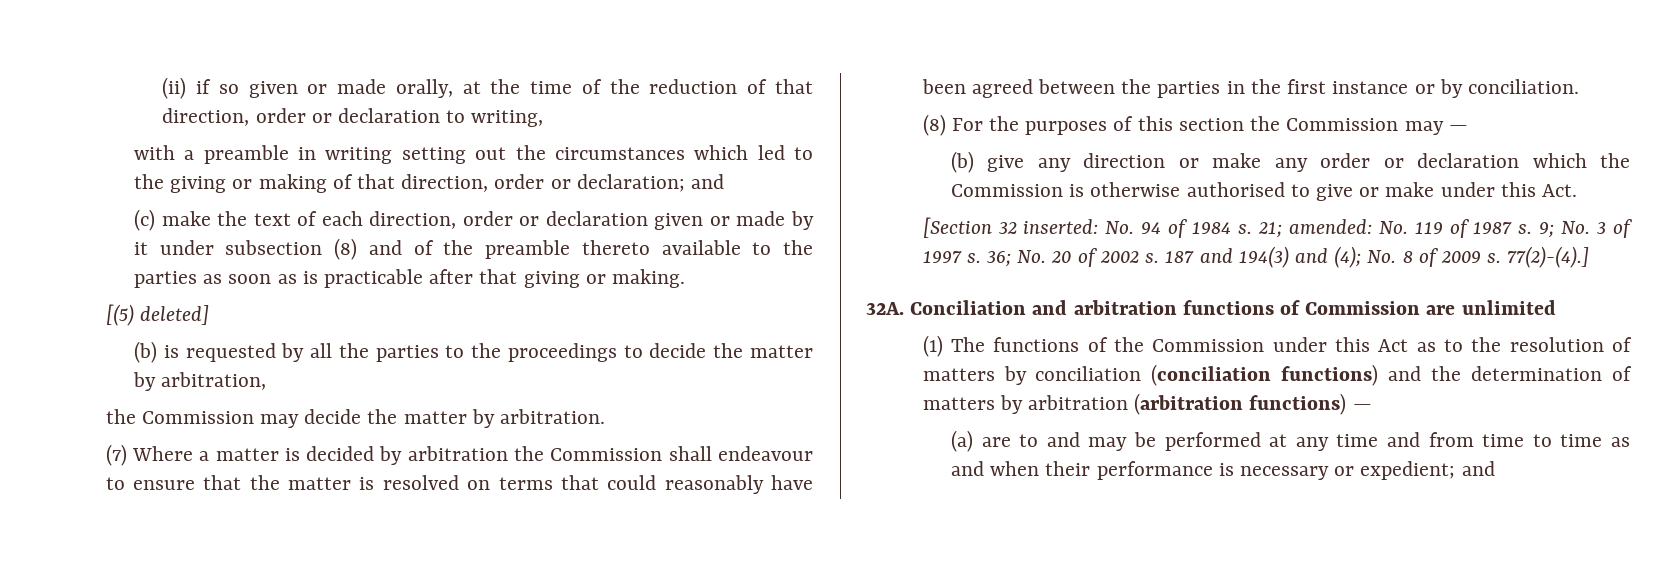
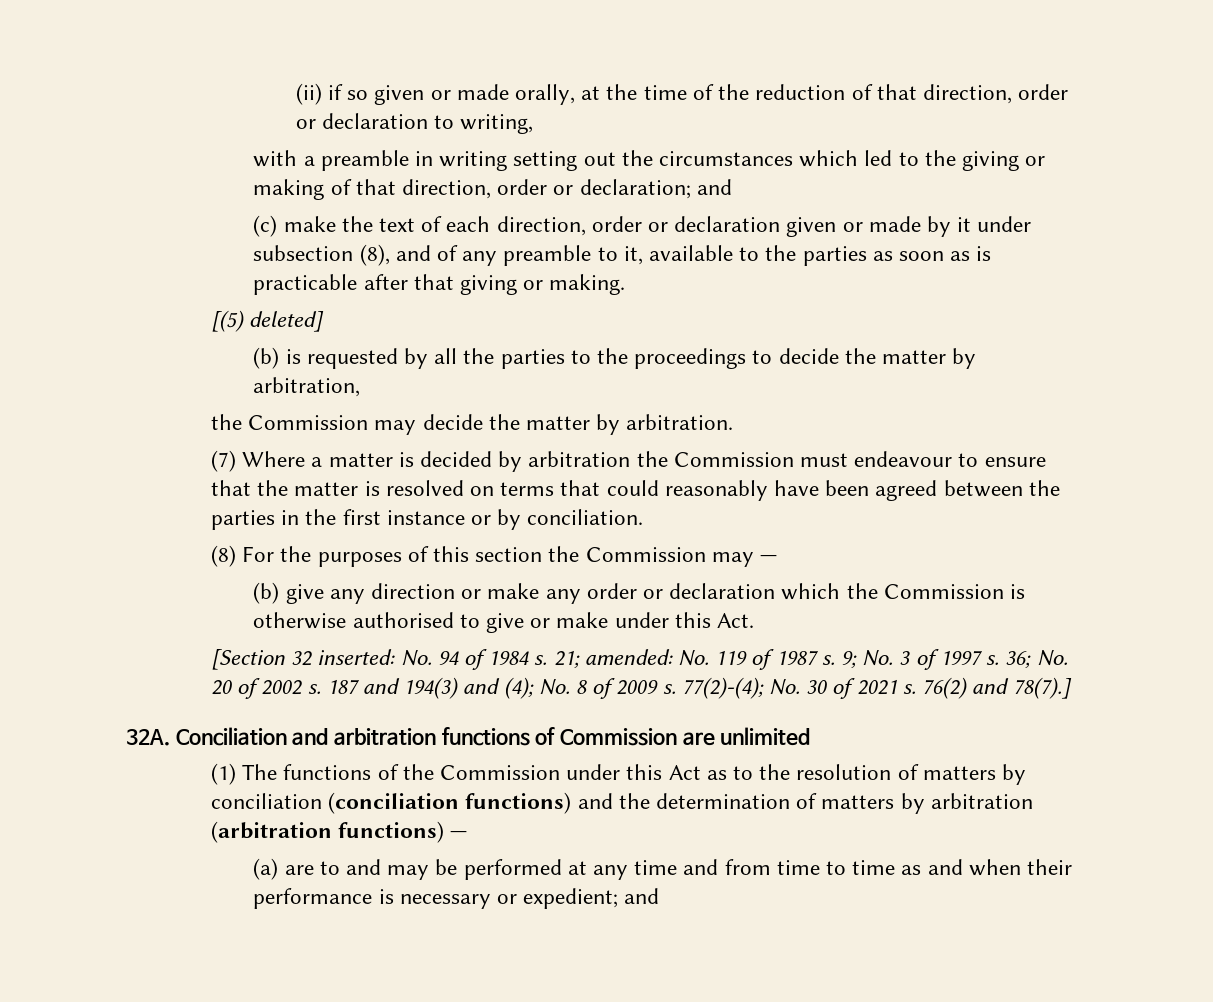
[334,238,358,260] (8) -> [359,244,390,266] (8),
[443,240,650,259] the preamble thereto -> [462,245,643,266] any preamble to it,
[668,446,712,461] shall -> [799,453,848,467] must
[1507,246,1590,268] 77(2)-(4).] -> [681,677,1072,699] 77(2)-(4); No. 30 of 2021 s. 76(2) and 78(7).]

